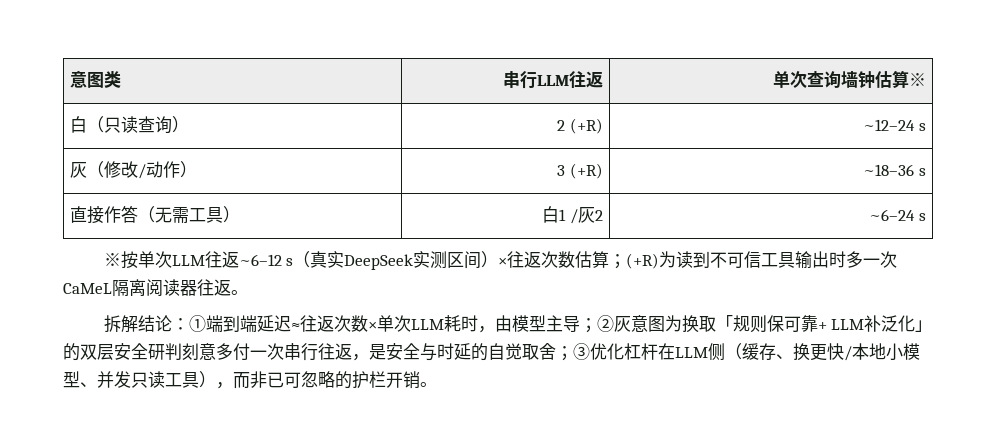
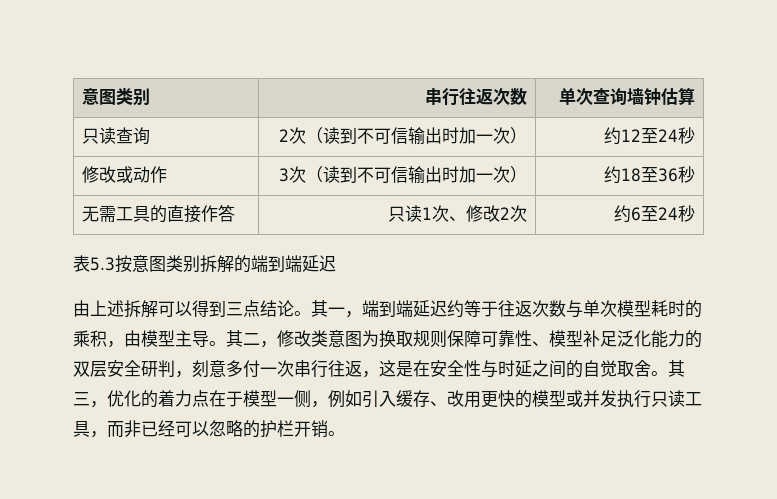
[69,71,121,88] [503,71,604,89] 意图类 | 串行LLM往返 -> [82,88,151,106] [424,88,527,106] 意图类别 | 串行往返次数
[909,73,927,86] [69,116,104,133] ※ // 白（ -> (695, 96) //
[171,116,189,133] [557,118,604,134] [863,119,927,131] [69,161,197,179] [557,163,604,179] [863,164,927,176] [69,205,240,224] [542,206,604,224] [869,209,927,221] [103,251,898,270] [63,279,248,297] [103,315,933,333] ） | 2 (+R) | ~12–24 s // 灰（修改/动作） | 3 (+R) | ~18–36 s // 直接作答（无需工具） | 白1 /灰2 | ~6–24 s // ※按单次LLM往返~6–12 s（真实DeepSeek实测区间）×往返次数估算；(+R)为读到不可信工具输出时多一次CaMeL隔离阅读器往返。 // 拆解结论：①端到端延迟≈往返次数×单次LLM耗时，由模型主导；②灰意图为换取「规则保可靠+ LLM补泛化」 -> [278,127,527,145] [603,127,695,145] [82,166,168,183] [278,166,527,184] [603,166,695,184] [82,204,236,223] [387,205,527,222] [613,205,695,223] [73,255,336,273] [73,300,702,318] [73,330,685,348] | 2次（读到不可信输出时加一次） | 约12至24秒 // 修改或动作 | 3次（读到不可信输出时加一次） | 约18至36秒 // 无需工具的直接作答 | 只读1次、修改2次 | 约6至24秒 // 表5.3按意图类别拆解的端到端延迟 // 由上述拆解可以得到三点结论。其一，端到端延迟约等于往返次数与单次模型耗时的乘积，由模型主导。其二，修改类意图为换取规则保障可靠性、模型补足泛化能力
(182, 351) none -> [175,371,192,378] ，
[369,343,920,361] [63,371,131,388] 是安全与时延的自觉取舍；③优化杠杆在LLM侧（缓存、换更快/本地小模型、并发 -> [379,360,685,378] [73,390,651,408] 这是在安全性与时延之间的自觉取舍。其三，优化的着力点在于模型一侧，例如引入缓存、改用更快的模型或并发执行
[199,371,216,388] ） -> (90, 429) none
[284,372,301,388] 可 -> [158,420,209,437] 经可以

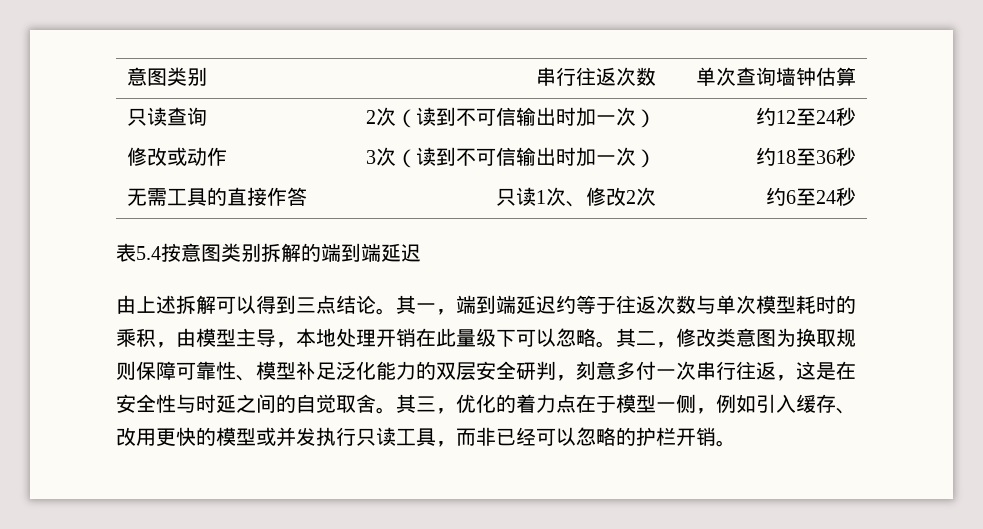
[90,257,115,271] 5.3 -> [136,246,161,260] 5.4
(209, 339) none -> [276,328,596,348] ，本地处理开销在此量级下可以忽略

